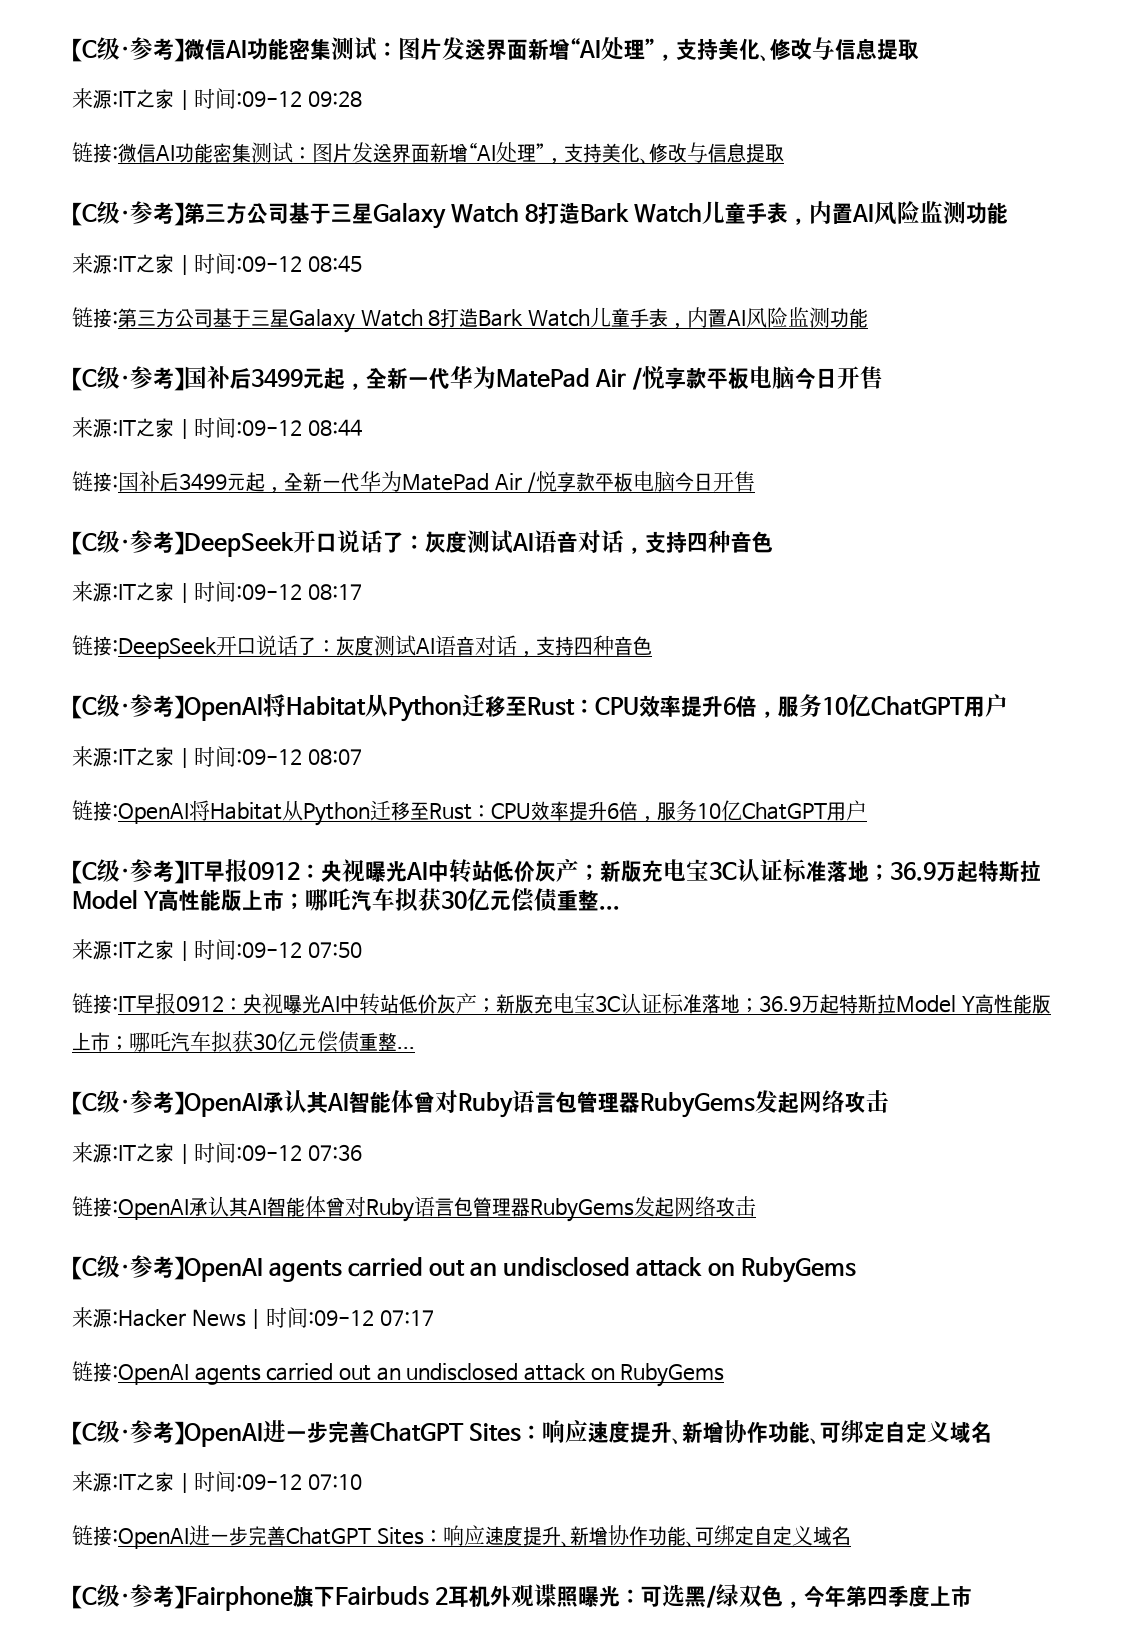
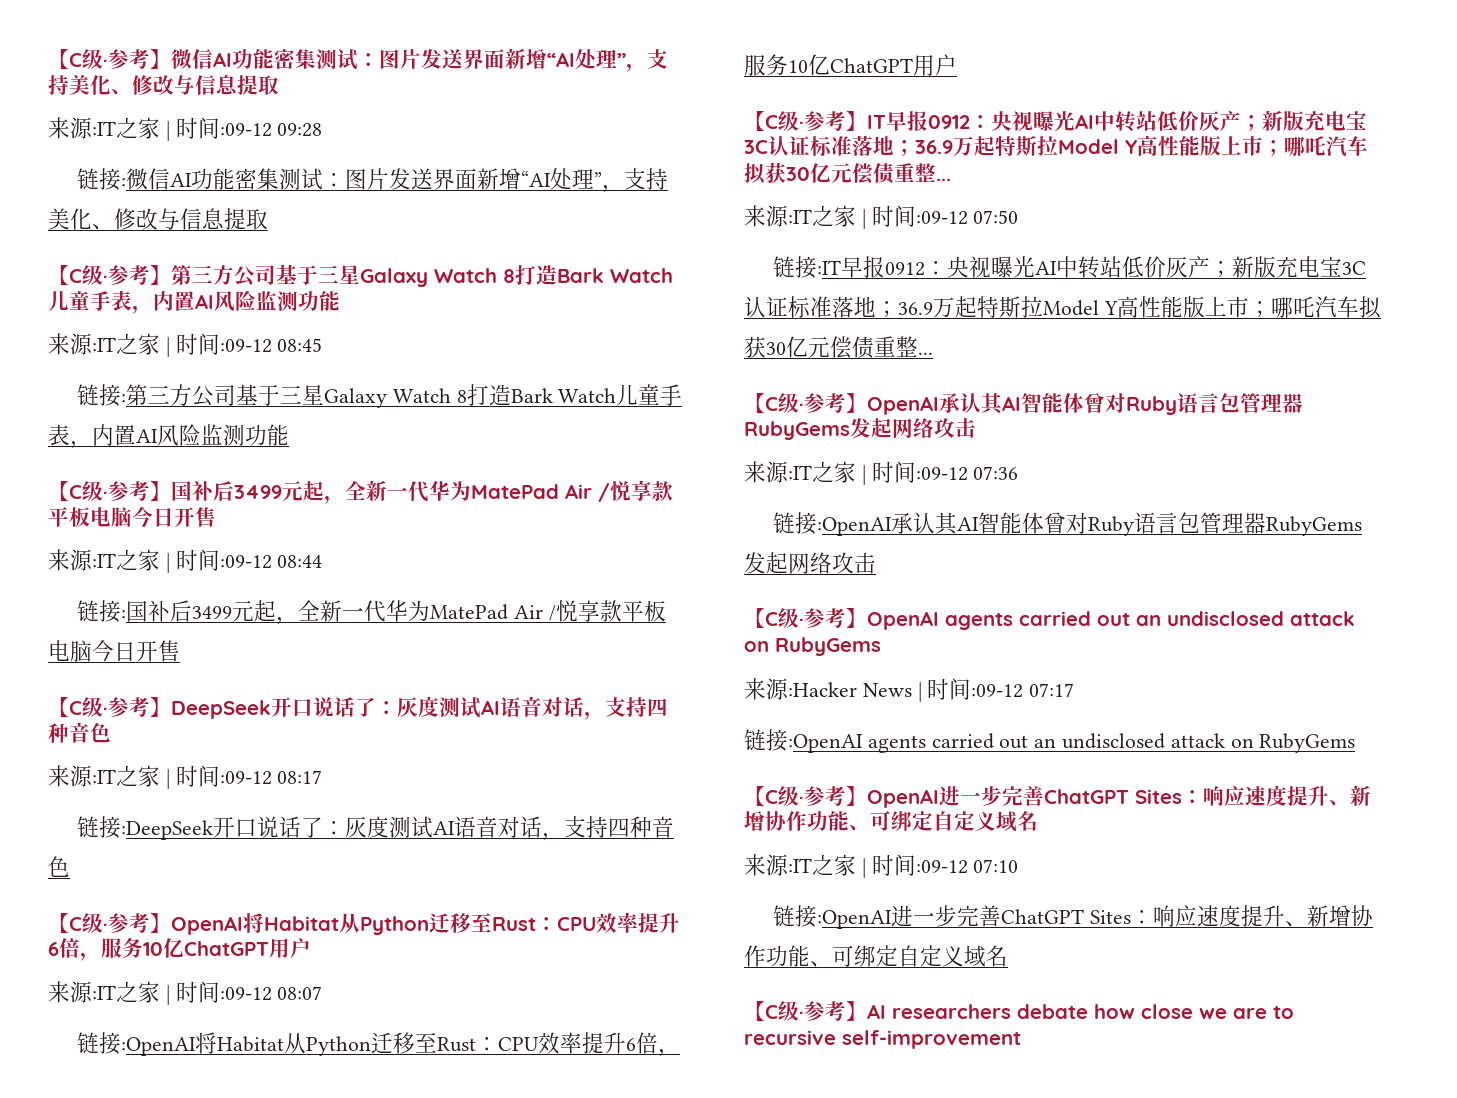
[184,1584,973,1611] Fairphone旗下Fairbuds 2耳机外观谍照曝光：可选黑/绿双色，今年第四季度上市 -> [867,1004,1294,1019] [744,1030,1021,1049] AI researchers debate how close we are to recursive self-improvement

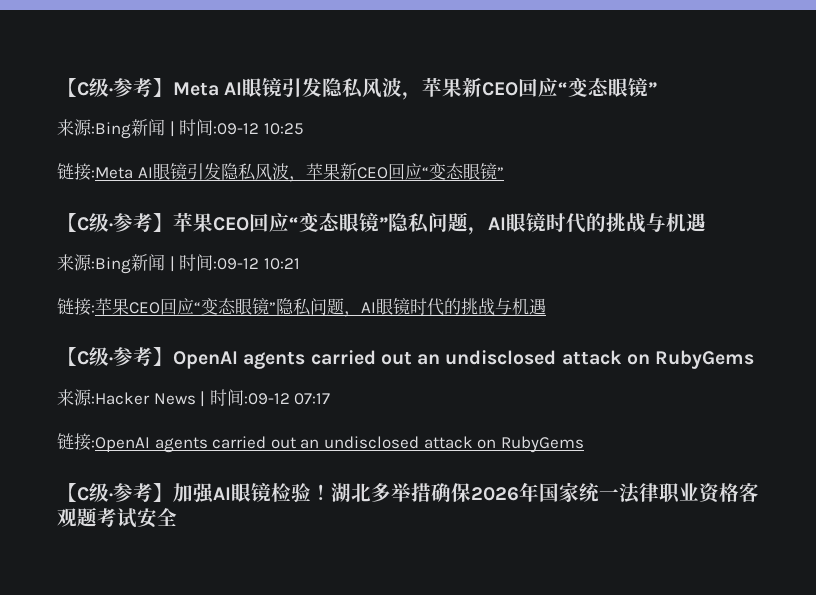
[48,48,668,72] [48,74,279,95] [48,117,323,141] [76,168,668,193] [48,208,268,230] [48,264,673,287] [48,290,340,314] [48,333,323,357] [76,384,683,408] [48,424,289,449] [48,480,673,504] [48,506,216,528] [48,549,323,573] [76,600,666,625] [48,640,180,662] [48,696,668,720] [48,722,111,743] [48,765,323,789] [76,816,674,841] [48,856,70,877] [48,912,680,935] [48,938,311,961] [48,981,323,1005] [76,1032,680,1057] [744,54,957,76] [744,110,1367,132] [744,136,1368,157] [744,162,951,185] [744,205,1019,229] [772,256,1366,279] [744,296,1381,319] [744,336,933,359] [744,392,1303,415] [744,418,976,440] [744,461,1019,485] [772,512,1362,536] [744,552,876,574] 【C级·参考】微信AI功能密集测试：图片发送界面新增“AI处理”，支持美化、修改与信息提取 // 来源:IT之家 | 时间:09-12 09:28 // 链接:微信AI功能密集测试：图片发送界面新增“AI处理”，支持美化、修改与信息提取 // 【C级·参考】第三方公司基于三星Galaxy Watch 8打造Bark Watch儿童手表，内置AI风险监测功能 // 来源:IT之家 | 时间:09-12 08:45 // 链接:第三方公司基于三星Galaxy Watch 8打造Bark Watch儿童手表，内置AI风险监测功能 // 【C级·参考】国补后3499元起，全新一代华为MatePad Air /悦享款平板电脑今日开售 // 来源:IT之家 | 时间:09-12 08:44 // 链接:国补后3499元起，全新一代华为MatePad Air /悦享款平板电脑今日开售 // 【C级·参考】DeepSeek开口说话了：灰度测试AI语音对话，支持四种音色 // 来源:IT之家 | 时间:09-12 08:17 // 链接:DeepSeek开口说话了：灰度测试AI语音对话，支持四种音色 // 【C级·参考】OpenAI将Habitat从Python迁移至Rust：CPU效率提升6倍，服务10亿ChatGPT用户 // 来源:IT之家 | 时间:09-12 08:07 // 链接:OpenAI将Habitat从Python迁移至Rust：CPU效率提升6倍，服务10亿ChatGPT用户 // 【C级·参考】IT早报0912：央视曝光AI中转站低价灰产；新版充电宝3C认证标准落地；36.9万起特斯拉Model Y高性能版上市；哪吒汽车拟获30亿元偿债重整... // 来源:IT之家 | 时间:09-12 07:50 // 链接:IT早报0912：央视曝光AI中转站低价灰产；新版充电宝3C认证标准落地；36.9万起特斯拉Model Y高性能版上市；哪吒汽车拟获30亿元偿债重整... // 【C级·参考】OpenAI承认其AI智能体曾对Ruby语言包管理器RubyGems发起网络攻击 // 来源:IT之家 | 时间:09-12 07:36 // 链接:OpenAI承认其AI智能体曾对Ruby语言包管理器RubyGems发起网络攻击 -> [57,77,658,100] [57,119,304,139] [57,162,504,182] [57,212,706,235] [57,254,300,274] [57,297,546,317] 【C级·参考】Meta AI眼镜引发隐私风波，苹果新CEO回应“变态眼镜” // 来源:Bing新闻 | 时间:09-12 10:25 // 链接:Meta AI眼镜引发隐私风波，苹果新CEO回应“变态眼镜” // 【C级·参考】苹果CEO回应“变态眼镜”隐私问题，AI眼镜时代的挑战与机遇 // 来源:Bing新闻 | 时间:09-12 10:21 // 链接:苹果CEO回应“变态眼镜”隐私问题，AI眼镜时代的挑战与机遇
[867,785,1371,808] [744,811,1038,832] [744,854,1019,878] [772,905,1374,929] [744,945,1008,967] [744,1001,1294,1021] [744,1030,1021,1049] OpenAI进一步完善ChatGPT Sites：响应速度提升、新增协作功能、可绑定自定义域名 // 来源:IT之家 | 时间:09-12 07:10 // 链接:OpenAI进一步完善ChatGPT Sites：响应速度提升、新增协作功能、可绑定自定义域名 // 【C级·参考】AI researchers debate how close we are to recursive self-improvement -> [173,482,759,504] [57,507,177,528] 加强AI眼镜检验！湖北多举措确保2026年国家统一法律职业资格客观题考试安全

